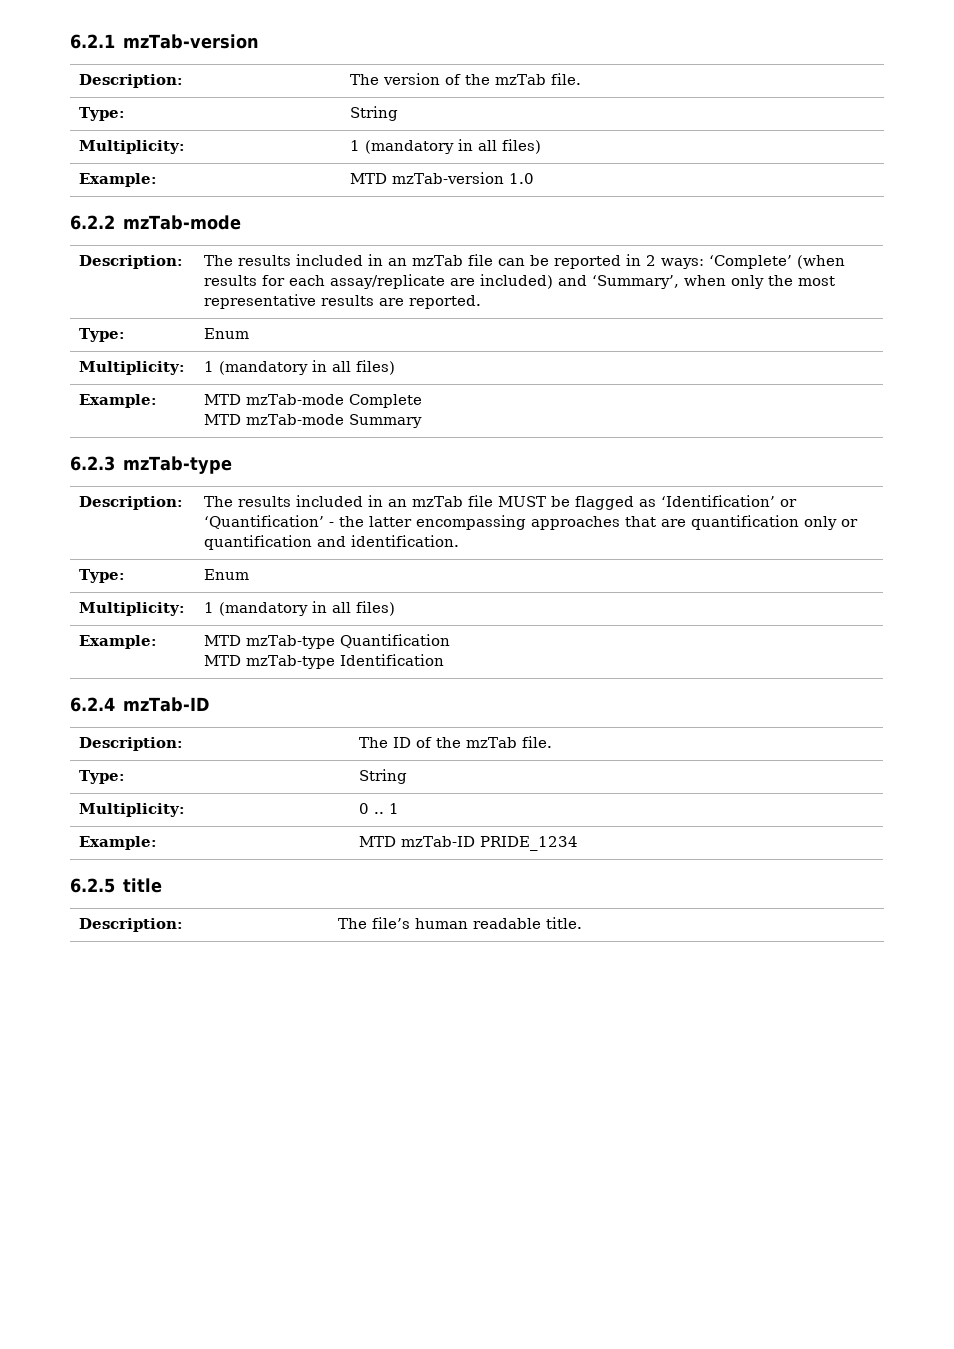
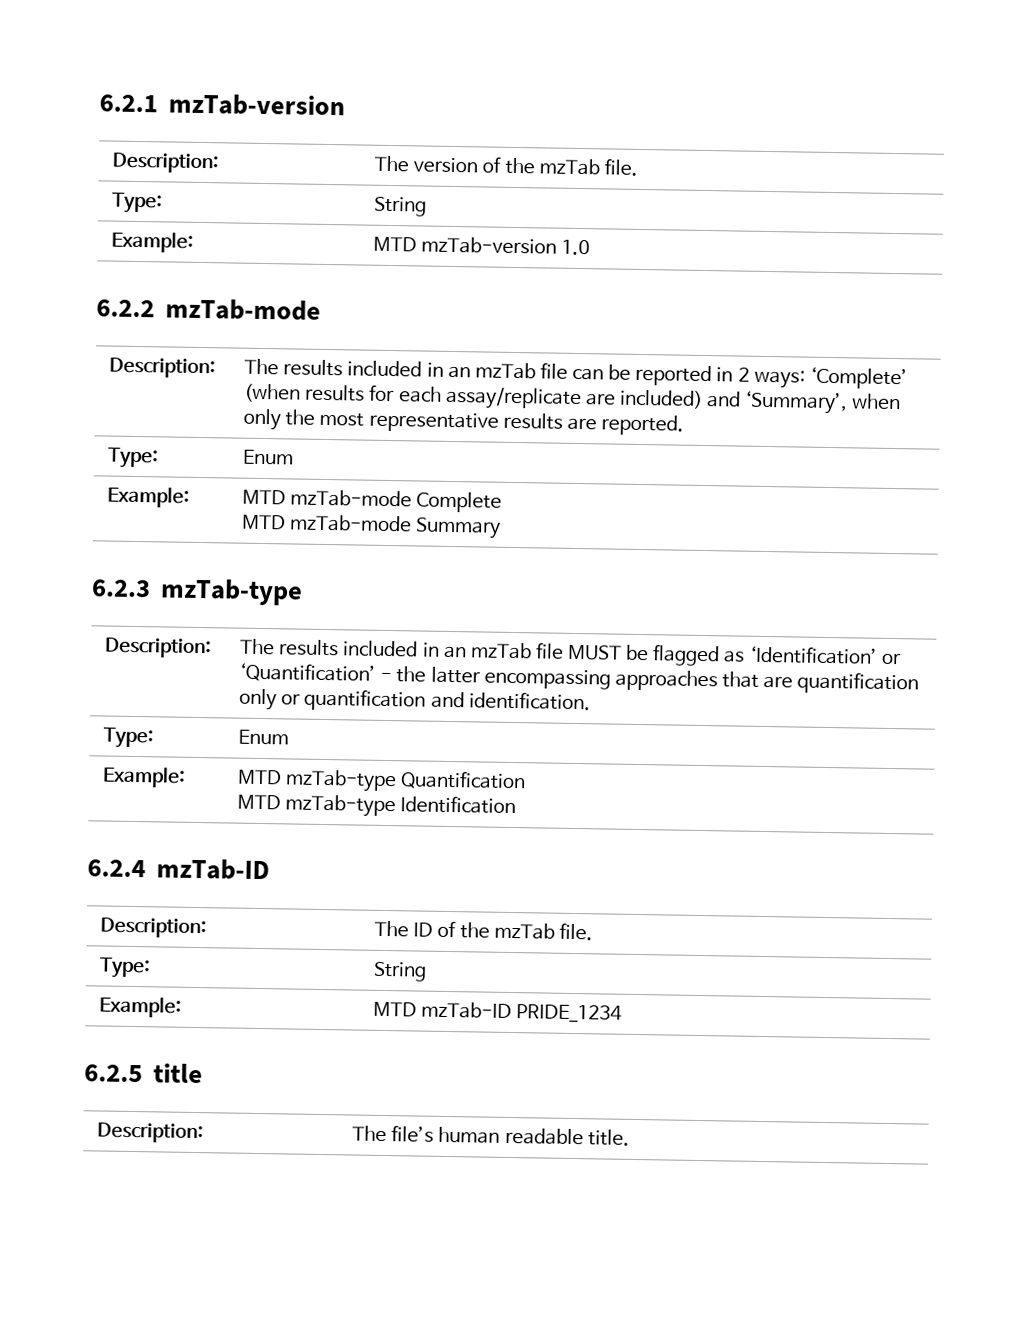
[79,140,186,154] [350,139,542,154] // Multiplicity: | 1 (mandatory in all files) -> (428, 206) none
[79,361,186,375] [204,360,396,375] // Multiplicity: | 1 (mandatory in all files) -> (295, 457) none
[79,602,186,616] [204,601,396,616] // Multiplicity: | 1 (mandatory in all files) -> (290, 737) none
[79,803,186,817] [359,803,400,814] // Multiplicity: | 0 .. 1 -> (428, 971) none

